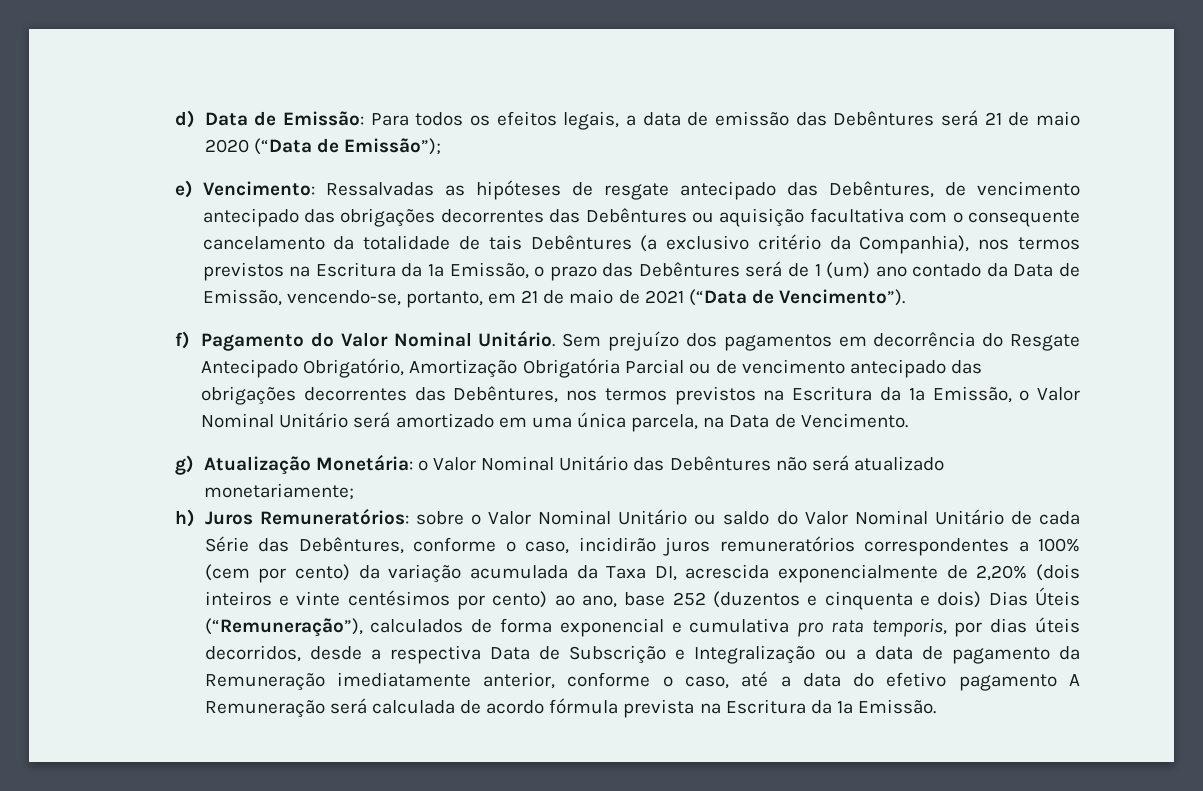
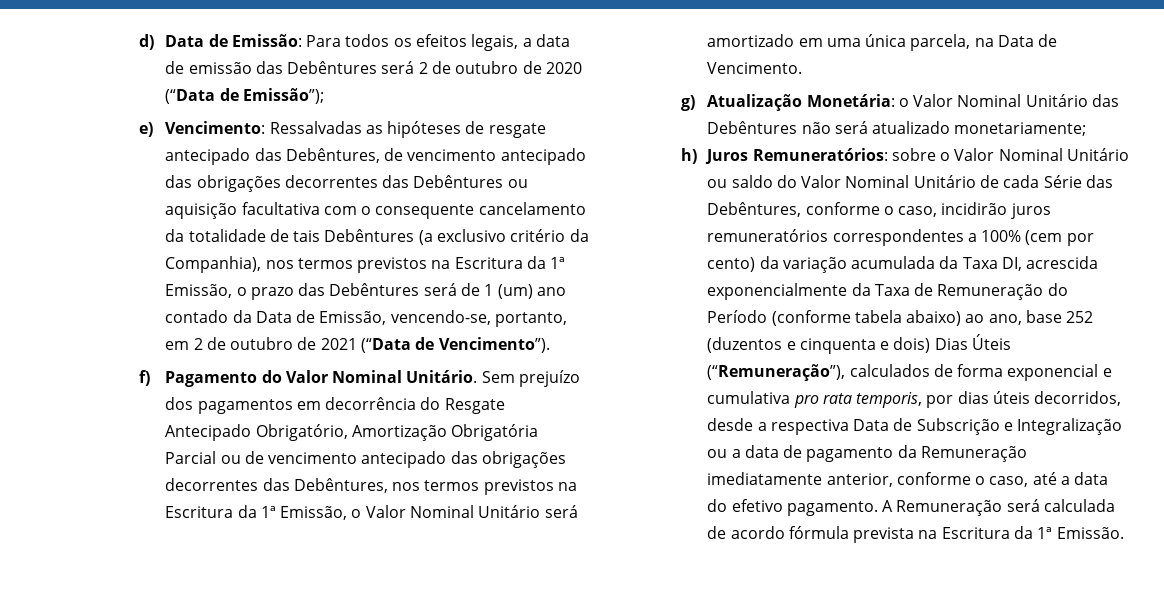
[984,111,1080,126] 21 de maio -> [418,61,542,74] 2 de outubro de
[521,289,614,304] 21 de maio -> [193,337,294,350] 2 de outubro
[946,564,1081,581] [204,590,548,610] de 2,20% (dois inteiros e vinte centésimos por cento) -> [851,283,1068,300] [707,310,962,326] da Taxa de Remuneração do Período (conforme tabela abaixo)
[958,674,1057,691] pagamento -> [786,501,878,516] pagamento.

